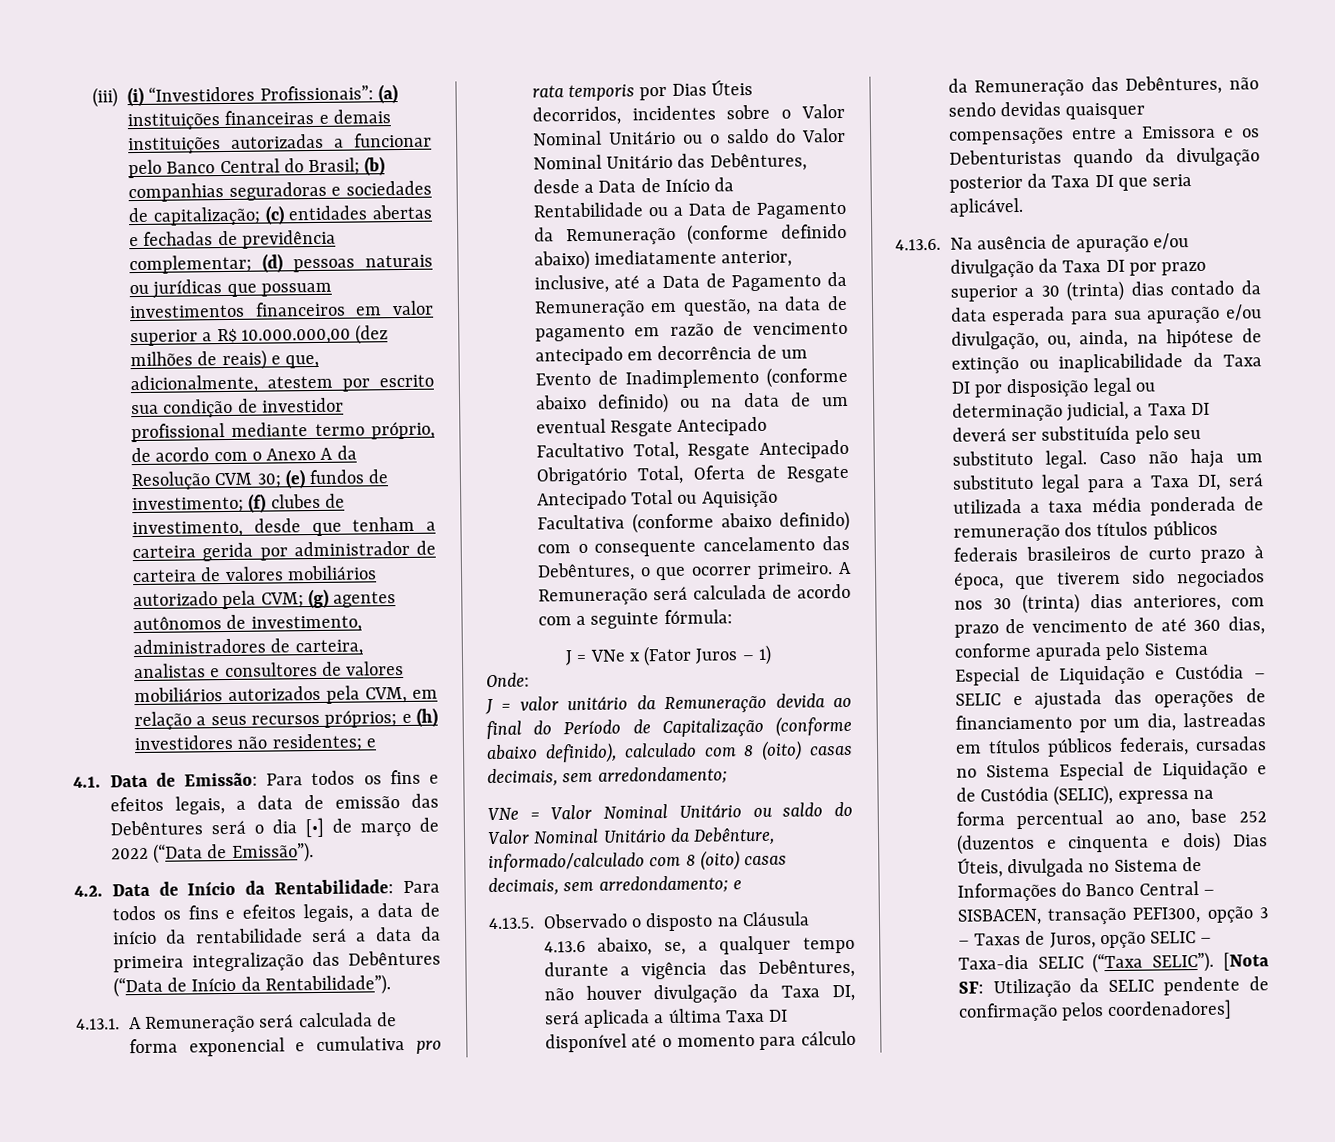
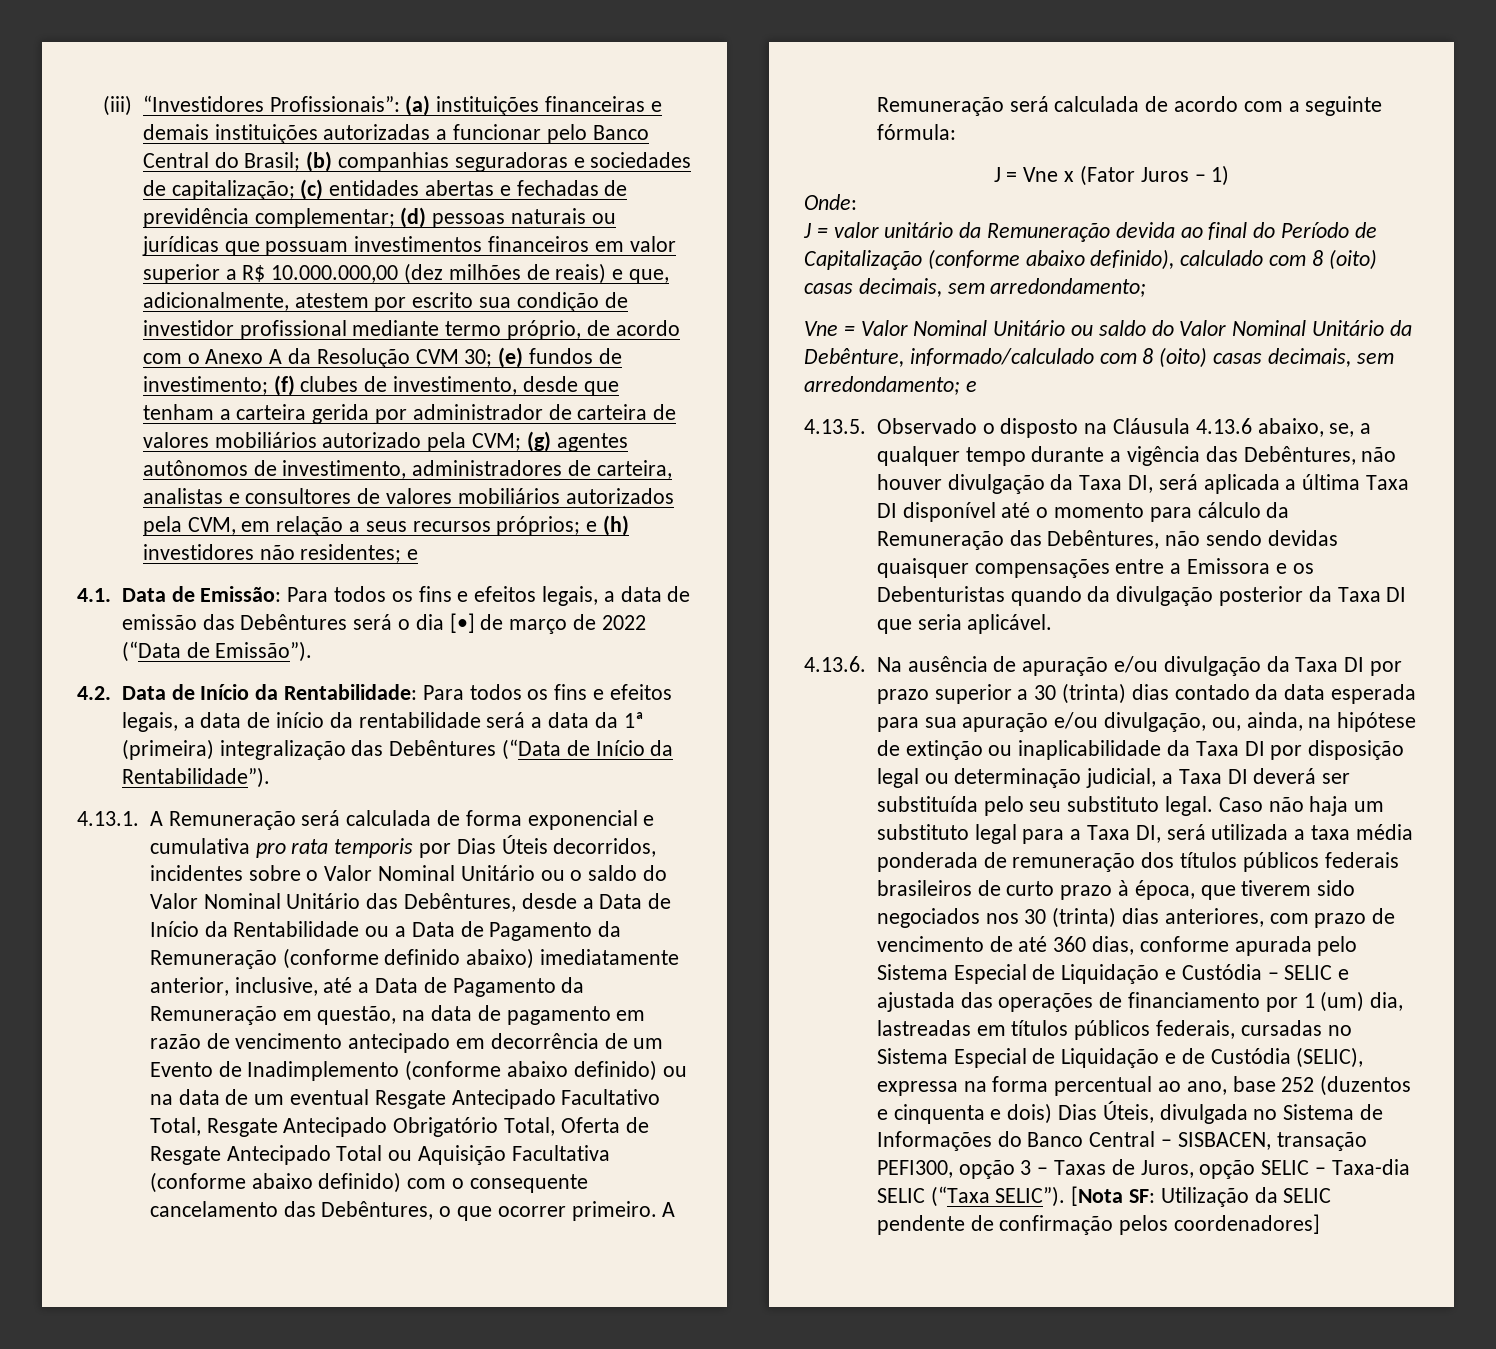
[127,86,145,107] (i) -> (132, 105) none
[112,955,184,973] primeira -> [623,712,644,728] [121,739,214,760] 1ª (primeira)
[589,649,626,662] VNe -> [1023,167,1059,182] Vne
[487,807,519,821] VNe -> [804,321,838,336] Vne
[1113,718,1141,728] um -> [1303,991,1365,1012] 1 (um)

